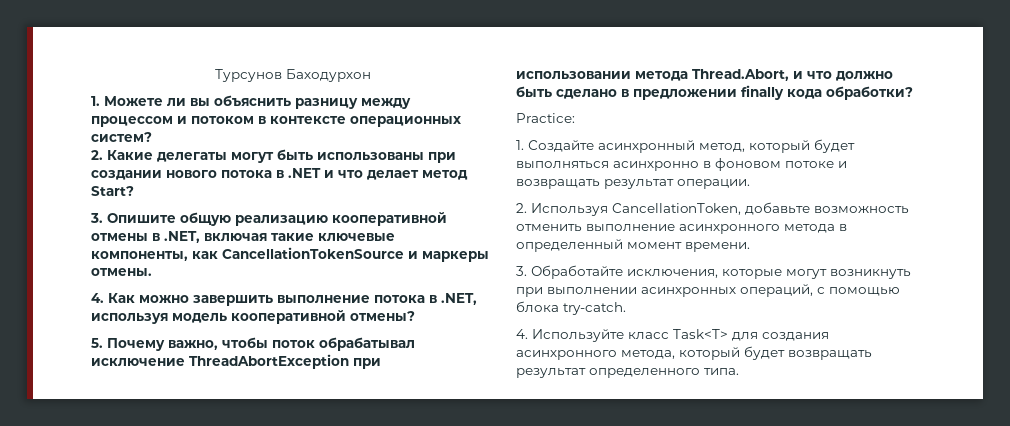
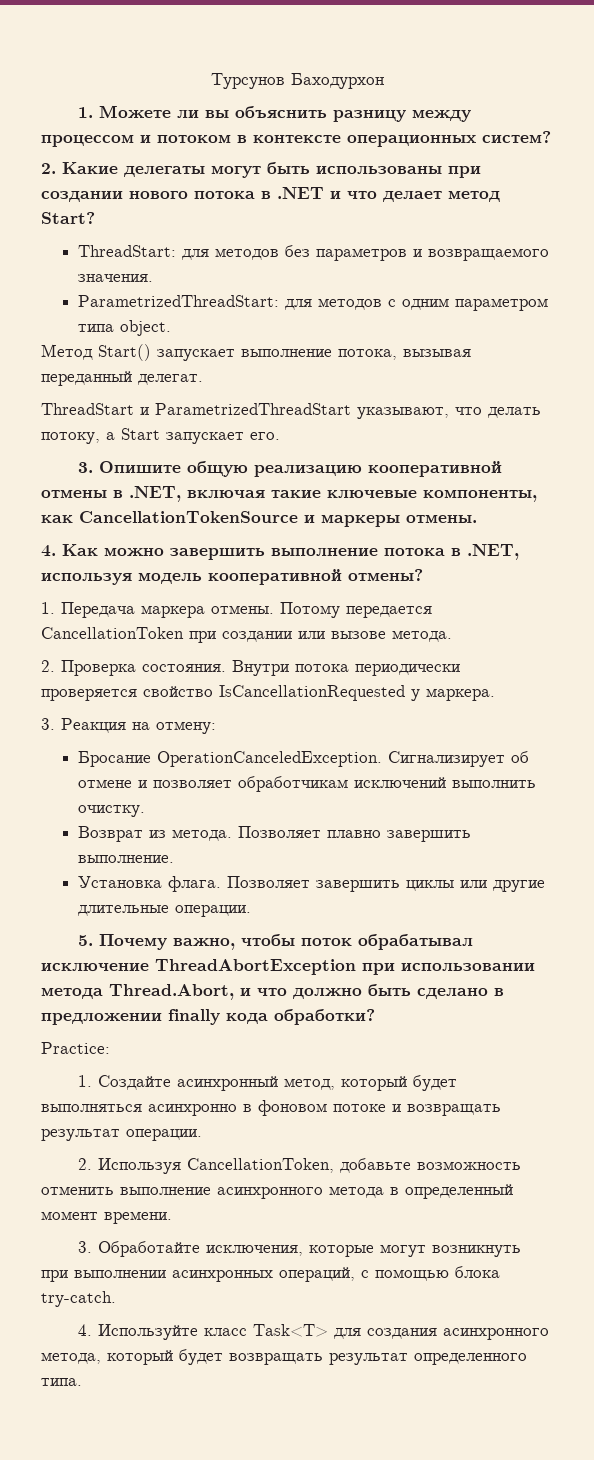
(134, 191) none -> [77,245,549,261] [77,274,153,282] [77,295,548,311] [77,320,171,336] [41,344,471,361] [41,371,203,386] [41,403,541,419] [41,428,280,444] // ThreadStart: для методов без параметров и возвращаемого значения. // ParametrizedThreadStart: для методов с одним параметром типа object. // Метод Start() запускает выполнение потока, вызывая переданный делегат. // ThreadStart и ParametrizedThreadStart указывают, что делать потоку, а Start запускает его.
(415, 316) none -> [41,602,432,618] [41,627,452,643] [41,660,460,676] [41,685,495,701] [41,718,216,734] [77,751,529,767] [77,776,536,792] [77,805,145,817] [77,826,471,842] [77,855,174,863] [77,876,545,892] [77,905,251,917] // 1. Передача маркера отмены. Потому передается CancellationToken при создании или вызове метода. // 2. Проверка состояния. Внутри потока периодически проверяется свойство IsCancellationRequested у маркера. // 3. Реакция на отмену: // Бросание OperationCanceledException. Сигнализирует об отмене и позволяет обработчикам исключений выполнить очистку. // Возврат из метода. Позволяет плавно завершить выполнение. // Установка флага. Позволяет завершить циклы или другие длительные операции.

